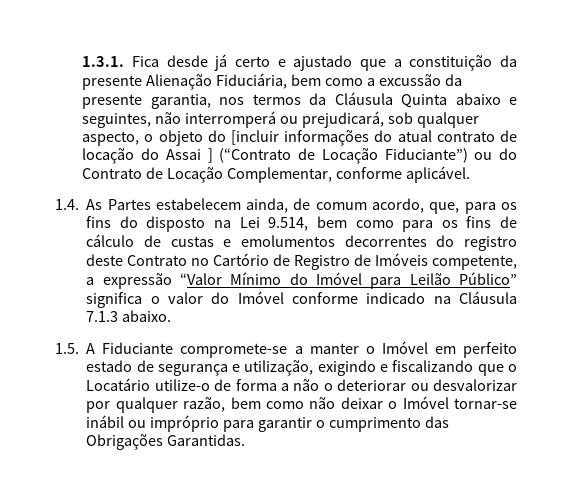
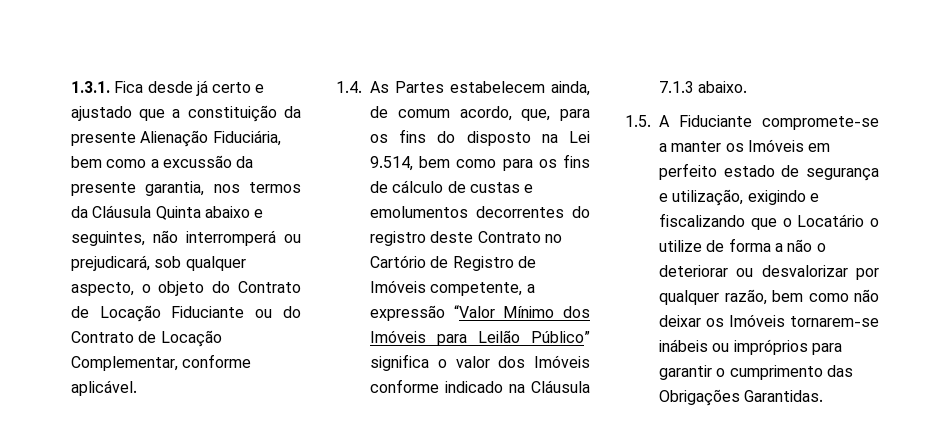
[231,130,517,146] [82,148,468,164] [incluir informações do atual contrato de locação do Assai ] (“Contrato de Locação Fiduciante”) -> [238,281,301,293] [70,305,245,322] Contrato de Locação Fiduciante
[289,272,362,285] do Imóvel -> [563,306,590,318] [370,330,426,343] dos Imóveis
[211,291,284,304] do Imóvel -> [498,355,590,368] dos Imóveis
[365,341,428,354] o Imóvel -> [725,139,804,152] os Imóveis
[154,379,210,391] utilize-o -> [870,218,879,227] [659,240,702,252] o utilize
[388,396,517,409] [86,415,220,432] o Imóvel tornar-se inábil ou impróprio -> [706,314,879,327] [659,339,808,355] os Imóveis tornarem-se inábeis ou impróprios

